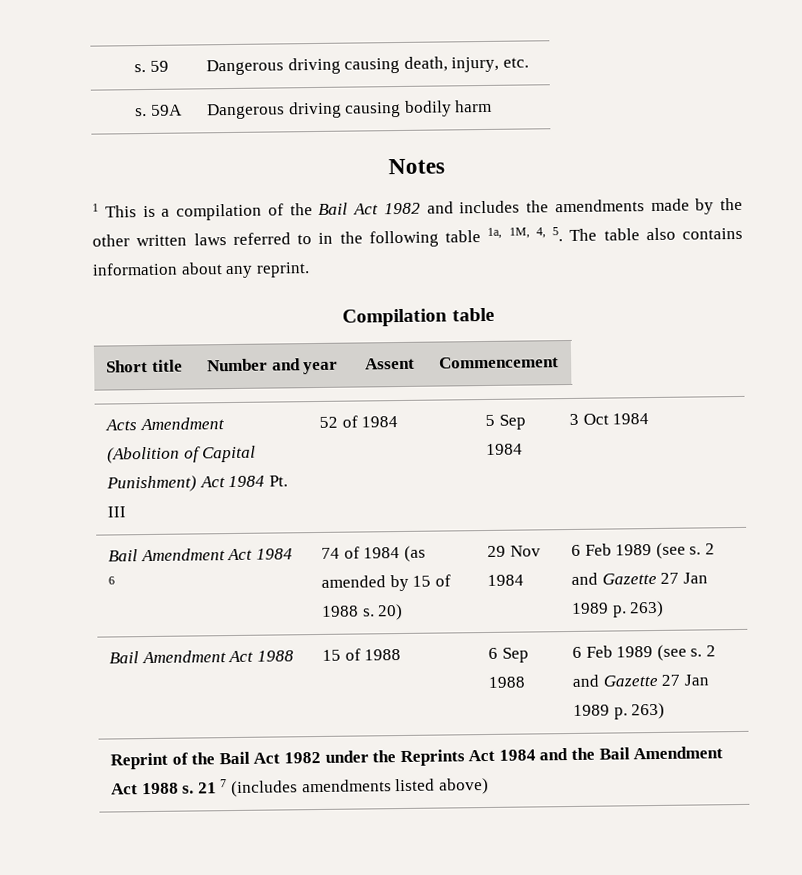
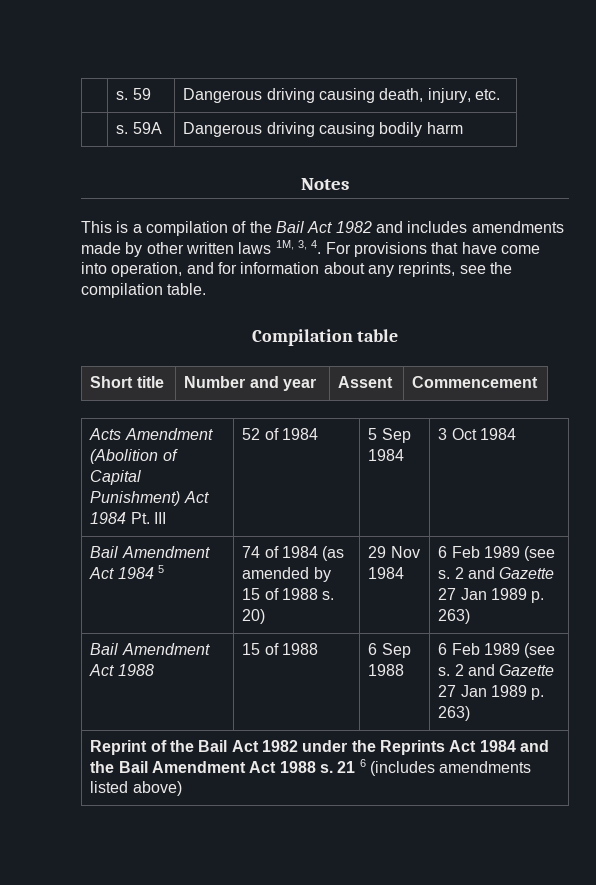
[92,203,99,212] 1 -> (349, 184) none
[526,200,549,213] the -> (468, 227) none
[720,197,743,211] the -> (143, 249) none
[232,227,743,248] [92,262,310,279] referred to in the following table 1a, 1M, 4, 5. The table also contains information about any reprint. -> [275,240,540,257] [81,262,512,277] [81,283,207,298] 1M, 3, 4. For provisions that have come into operation, and for information about any reprints, see the compilation table.
[107,576,115,585] 6 -> [158,565,165,573] 5
[220,779,228,788] 7 -> [359,759,366,767] 6

